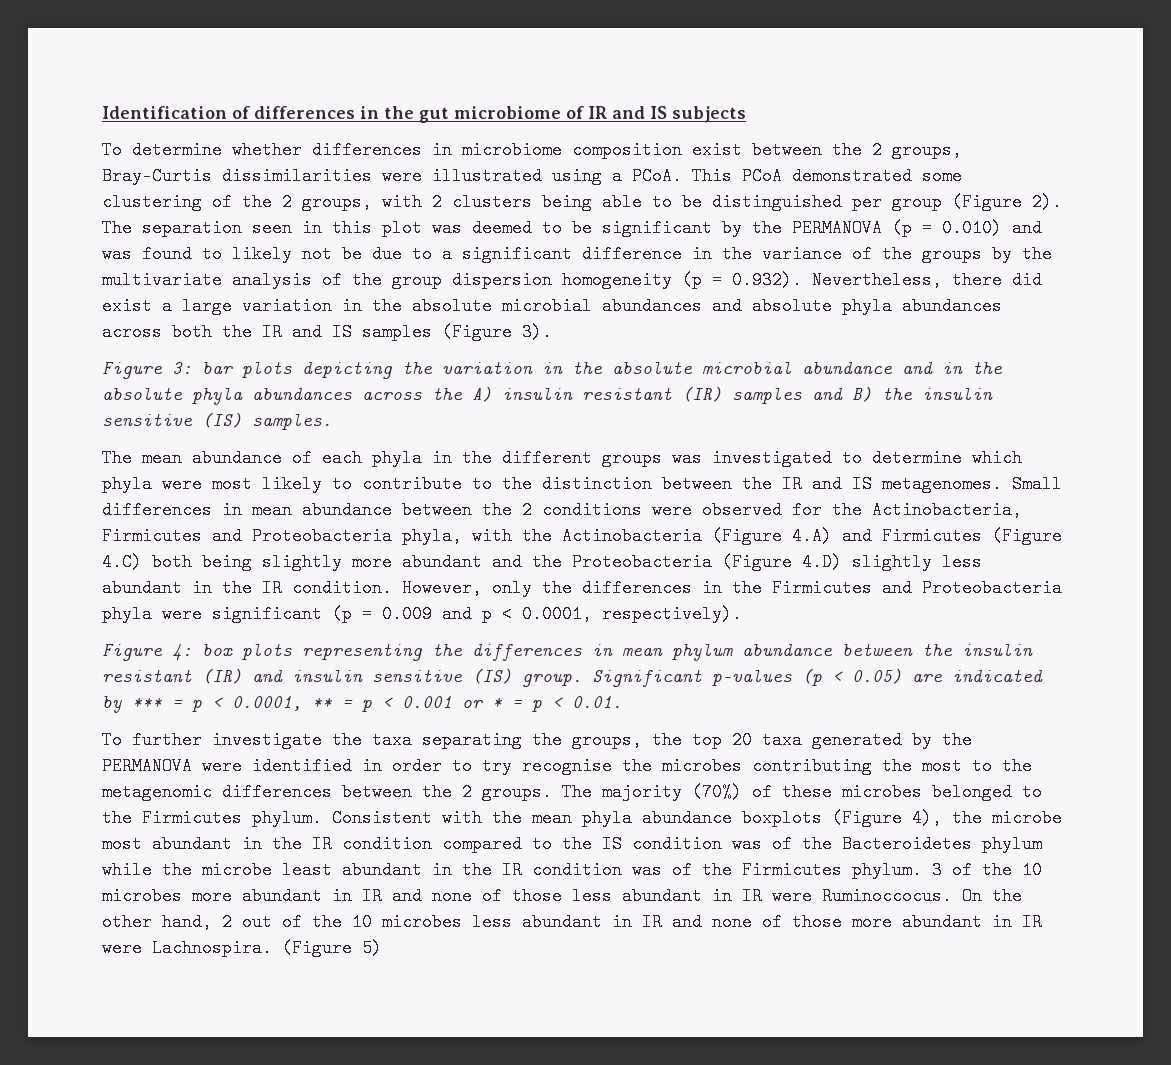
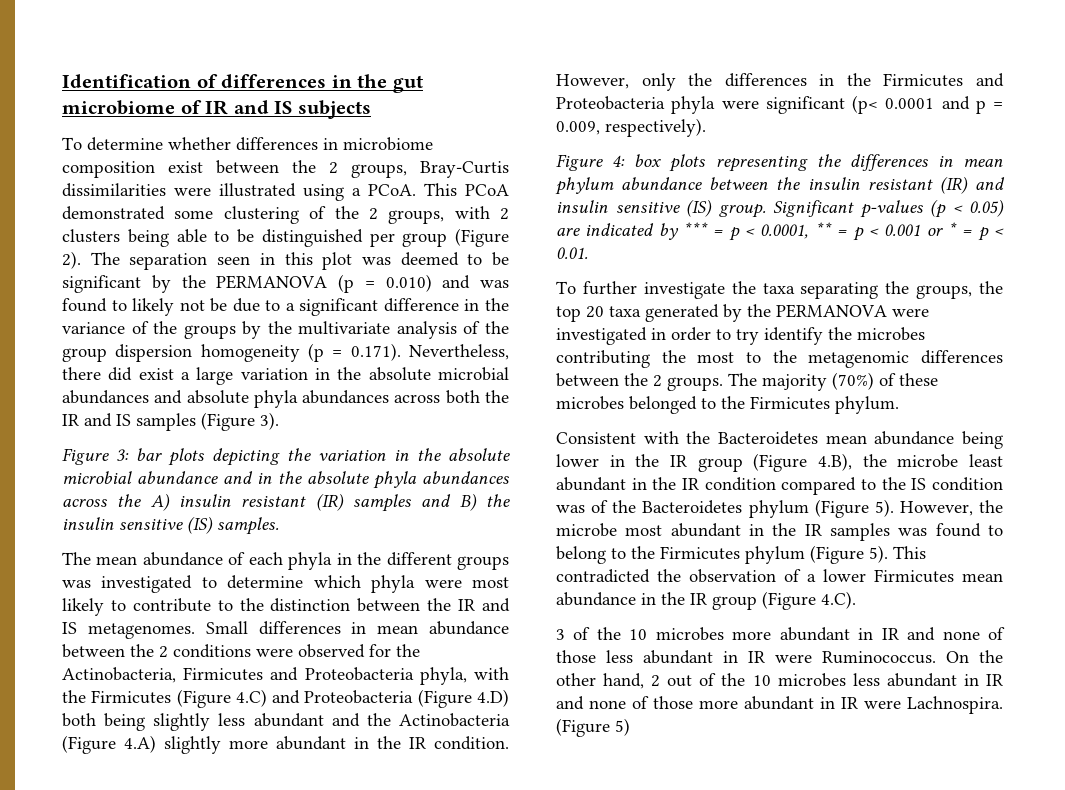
[732,271,802,289] 0.932). -> [350,343,401,361] 0.171).
[562,527,1062,545] [102,553,982,571] Actinobacteria (Figure 4.A) and Firmicutes (Figure 4.C) both being slightly more abundant and the Proteobacteria (Figure 4.D) slightly less -> [91,689,509,708] [62,713,511,731] [62,735,268,754] Firmicutes (Figure 4.C) and Proteobacteria (Figure 4.D) both being slightly less abundant and the Actinobacteria (Figure 4.A) slightly more
[332,605,592,623] (p = 0.009 and p < 0.0001, -> [852,95,1003,114] [556,121,600,135] (p< 0.0001 and p = 0.009,
[252,757,352,775] identified -> [556,327,647,345] investigated
[522,757,612,775] recognise -> [764,327,823,345] identify
(322, 818) none -> (899, 405) //
[532,809,1062,827] [102,835,142,853] mean phyla abundance boxplots (Figure 4), the microbe most -> [718,431,1003,449] [556,453,1003,472] Bacteroidetes mean abundance being lower in the IR group (Figure 4.B), the microbe least
[102,861,922,879] while the microbe least abundant in the IR condition was of the Firmicutes phylum. -> [814,499,1003,518] [556,523,1003,541] [556,545,926,564] [556,569,1003,583] [556,591,856,610] (Figure 5). However, the microbe most abundant in the IR samples was found to belong to the Firmicutes phylum (Figure 5). This contradicted the observation of a lower Firmicutes mean abundance in the IR group (Figure 4.C). //
[822,887,952,905] Ruminoccocus. -> [822,651,936,664] Ruminococcus.

